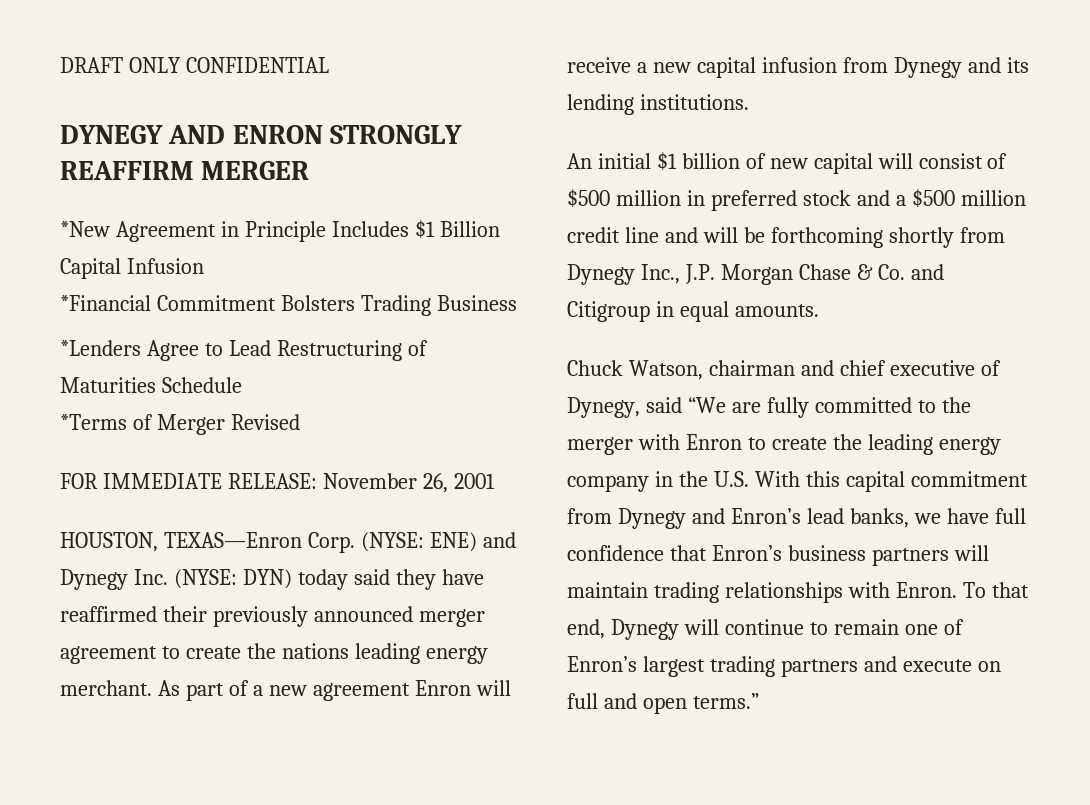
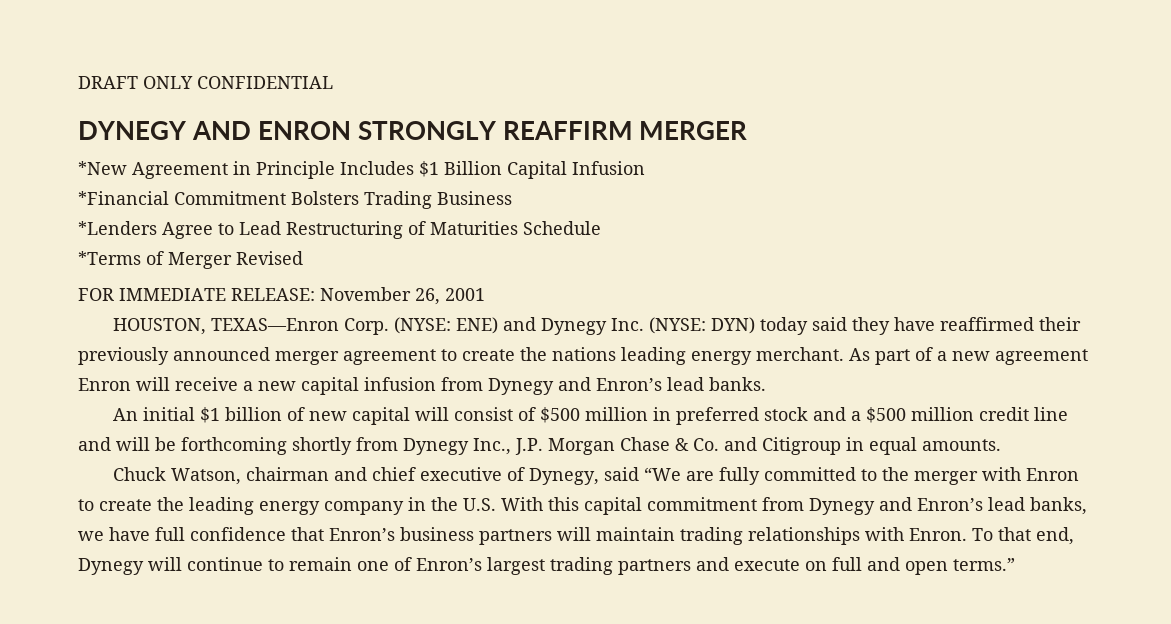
[1006,57,1029,73] [567,94,749,115] its lending institutions. -> [596,377,766,391] Enron’s lead banks.

